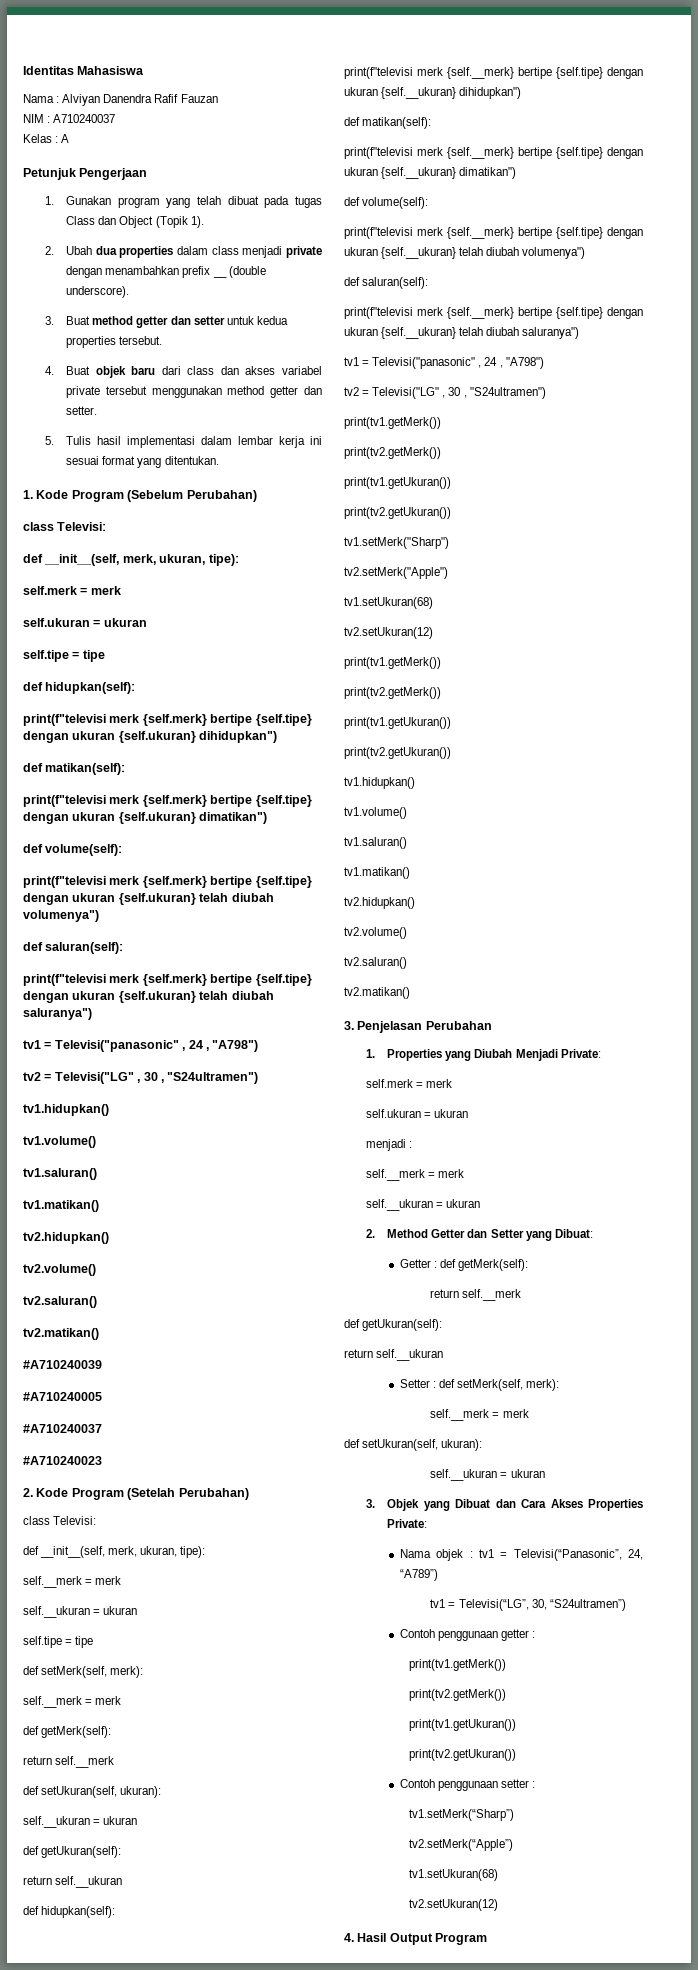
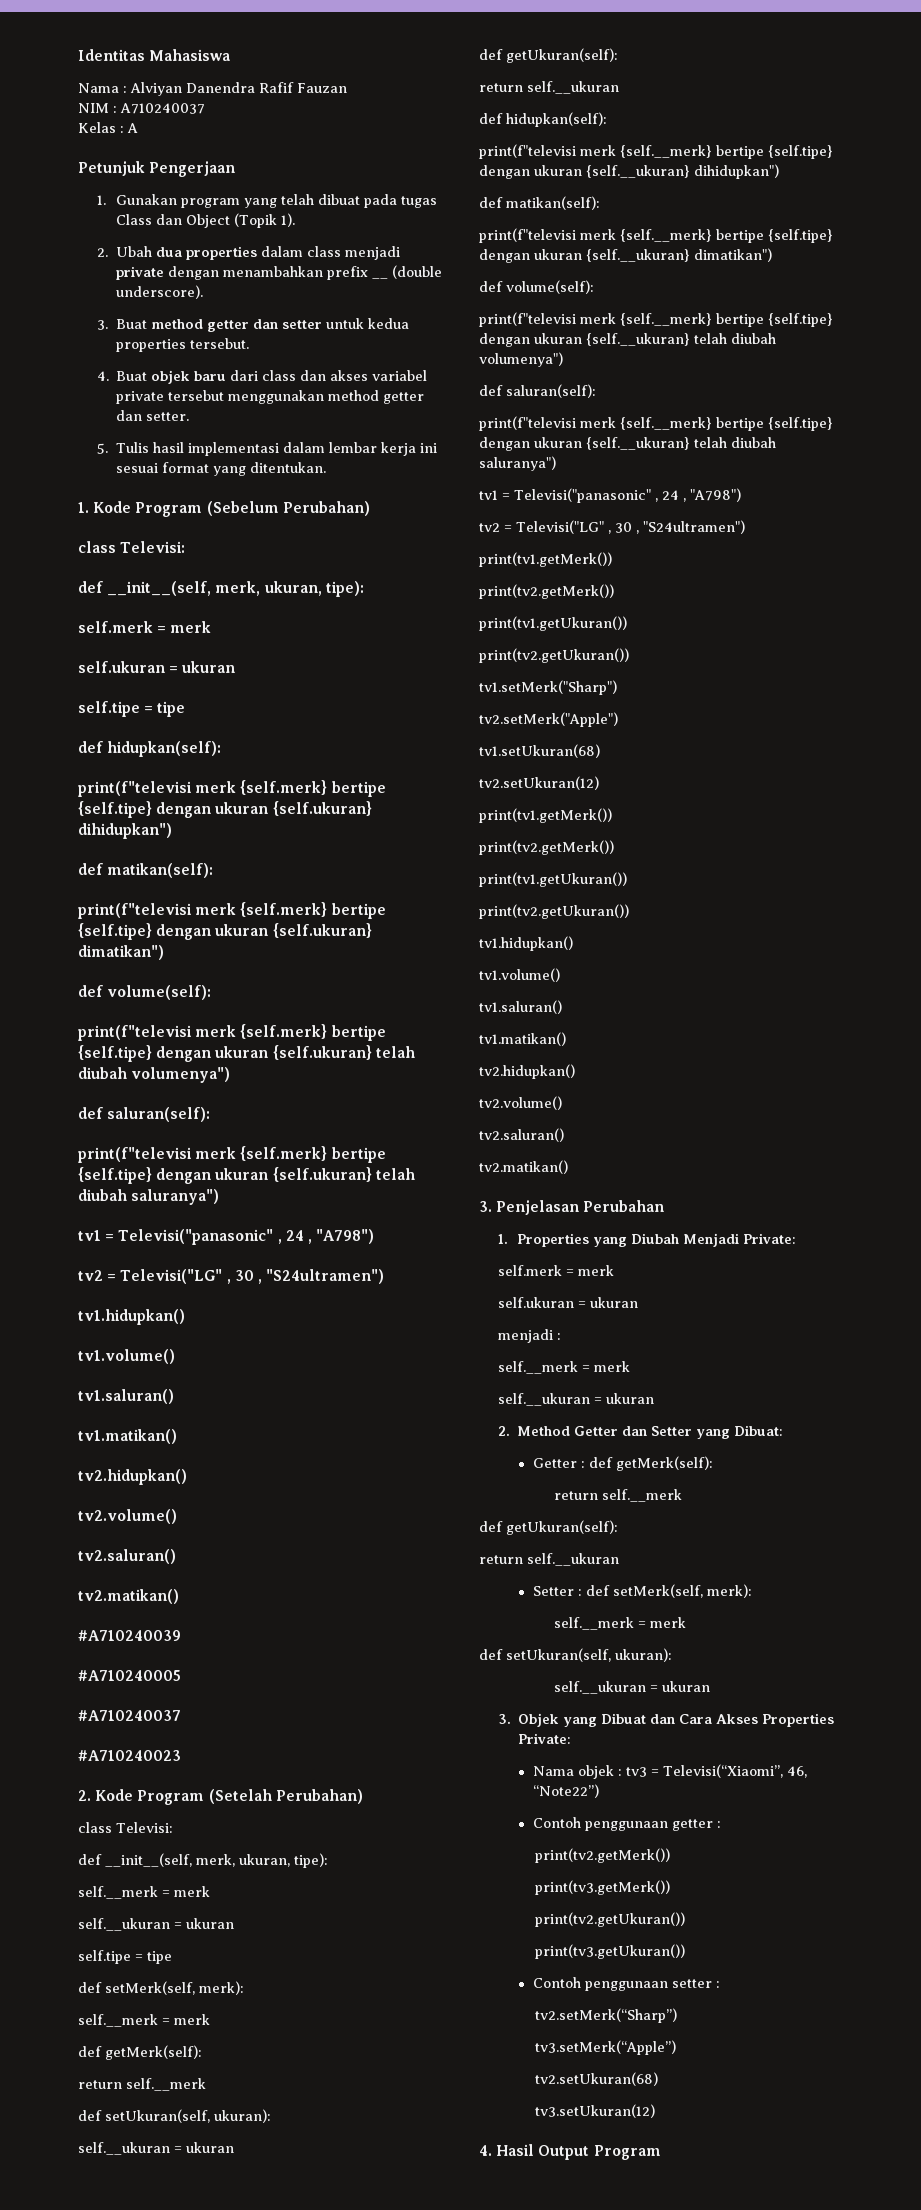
[478,1549,643,1561] [399,1569,438,1581] [430,1599,626,1611] tv1 = Televisi(“Panasonic”, 24, “A789”) // tv1 = Televisi(“LG”, 30, “S24ultramen”) -> [625,1764,807,1778] [532,1784,599,1798] tv3 = Televisi(“Xiaomi”, 46, “Note22”)
[408,1659,506,1671] [408,1689,506,1701] [408,1719,516,1731] [408,1749,516,1761] // print(tv1.getMerk()) // print(tv2.getMerk()) // print(tv1.getUkuran()) // print(tv2.getUkuran()) -> [535,1848,671,1863] [535,1880,671,1895] [535,1912,686,1927] [535,1944,686,1959] // print(tv2.getMerk()) // print(tv3.getMerk()) // print(tv2.getUkuran()) // print(tv3.getUkuran())
[408,1809,514,1821] [408,1839,513,1851] [408,1869,498,1881] [408,1899,498,1911] tv1.setMerk(“Sharp”) // tv2.setMerk(“Apple”) // tv1.setUkuran(68) // tv2.setUkuran(12) -> [535,2008,678,2023] [535,2040,677,2055] [535,2072,659,2086] [535,2104,656,2118] tv2.setMerk(“Sharp”) // tv3.setMerk(“Apple”) // tv2.setUkuran(68) // tv3.setUkuran(12)

